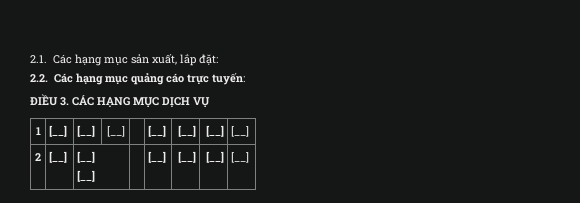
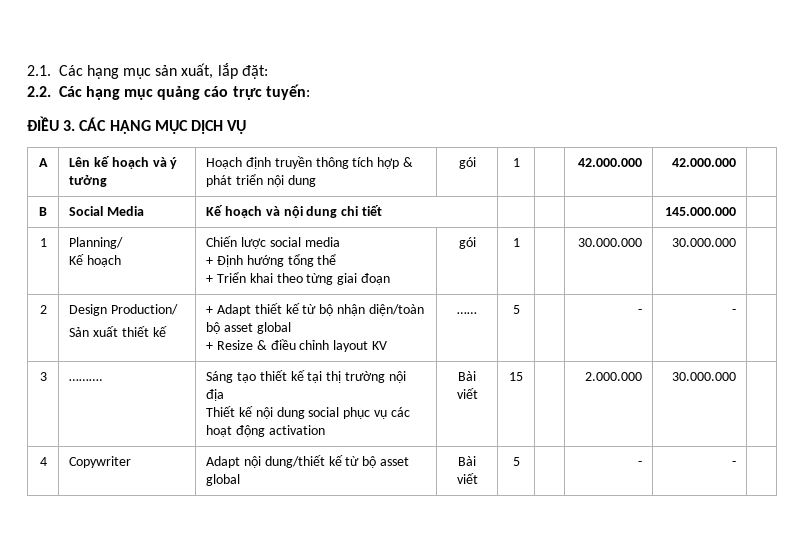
[35,127,41,135] [49,125,68,137] [77,125,96,137] [106,126,125,137] [148,125,167,137] [177,125,196,137] [205,125,224,137] [231,126,250,137] [35,153,41,161] [49,151,68,163] [77,151,96,163] [77,170,96,182] [148,151,167,163] [177,151,196,163] [205,151,224,163] [231,152,250,163] 1 | [__] | [__] | [__] | | [__] | [__] | [__] | [__] // 2 | [__] | [__] // [__] | | [__] | [__] | [__] | [__] -> [39,158,48,167] [69,156,178,169] [69,175,108,187] [206,156,413,169] [206,174,316,187] [458,157,476,169] [512,158,520,167] [577,158,642,167] [671,158,736,167] [39,207,47,216] [69,206,145,216] [206,205,382,218] [664,207,736,216] [39,238,47,247] [69,237,124,249] [69,254,122,267] [206,236,340,249] [206,254,337,267] [206,272,390,285] [458,237,476,249] [512,238,520,247] [577,238,642,247] [671,238,736,247] [39,305,47,314] [69,304,179,316] [69,326,167,337] [206,303,424,316] [206,322,291,334] [206,339,387,352] [457,312,477,314] [512,305,520,314] [637,309,642,314] [731,309,736,314] [39,372,47,381] [69,379,104,381] [206,370,406,383] [206,389,225,401] [206,406,410,419] [206,425,325,437] [458,371,476,381] [456,388,478,399] [509,372,523,381] [584,372,642,381] [671,372,736,381] [39,457,47,466] [69,456,132,468] [206,455,409,468] [206,474,241,486] [458,456,476,466] [456,473,478,484] [512,457,520,466] [637,461,642,466] [731,461,736,466] A | Lên kế hoạch và ý tưởng | Hoạch định truyền thông tích hợp & phát triển nội dung | gói | 1 | | 42.000.000 | 42.000.000 | // B | Social Media | Kế hoạch và nội dung chi tiết | | | | 145.000.000 | // 1 | Planning/ // Kế hoạch | Chiến lược social media // + Định hướng tổng thể // + Triển khai theo từng giai đoạn | gói | 1 | | 30.000.000 | 30.000.000 | // 2 | Design Production/ // Sản xuất thiết kế | + Adapt thiết kế từ bộ nhận diện/toàn bộ asset global // + Resize & điều chỉnh layout KV | …… | 5 | | - | - | // 3 | ………. | Sáng tạo thiết kế tại thị trường nội địa // Thiết kế nội dung social phục vụ các hoạt động activation | Bài viết | 15 | | 2.000.000 | 30.000.000 | // 4 | Copywriter | Adapt nội dung/thiết kế từ bộ asset global | Bài viết | 5 | | - | - |

